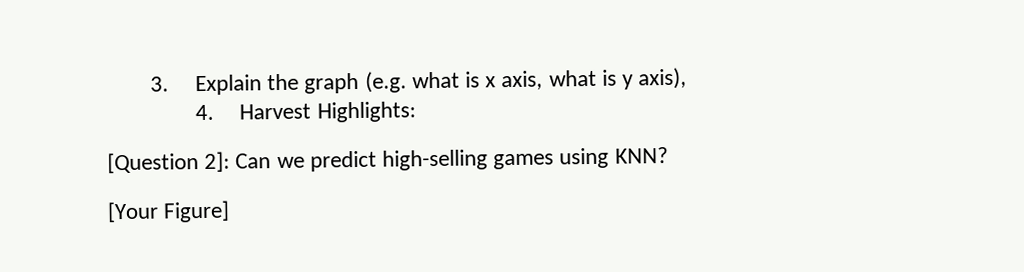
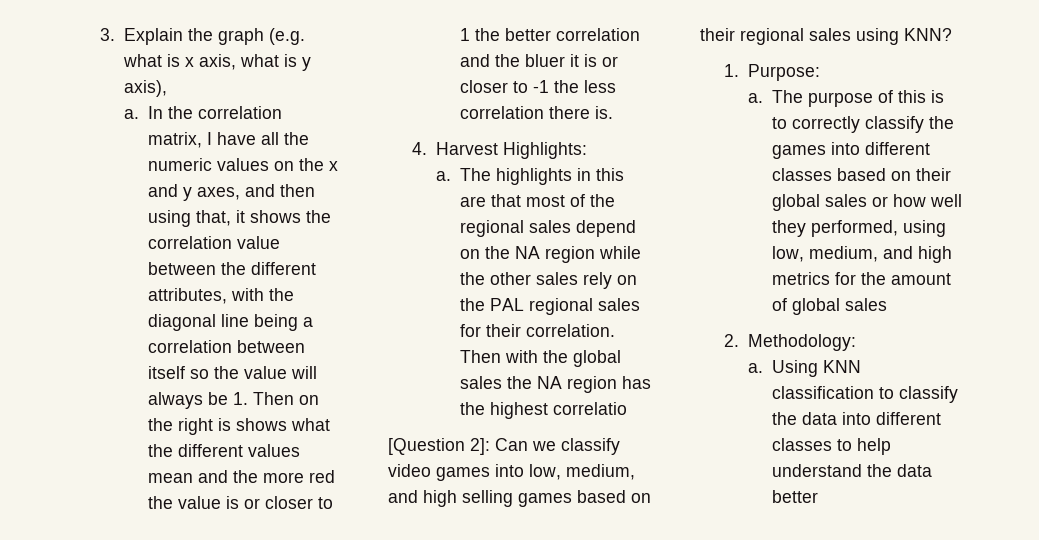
[194,101,416,123] [107,146,669,174] [107,200,231,223] 4. Harvest Highlights: // [Question 2]: Can we predict high-selling games using KNN? // [Your Figure] -> [123,106,282,119] [147,132,309,148] [147,158,338,171] [147,184,315,201] [147,210,331,227] [147,236,280,249] [147,262,316,275] [147,288,294,304] [147,314,313,331] [147,340,305,353] [147,366,317,379] [147,392,319,409] [147,418,330,435] [147,444,300,457] [147,470,335,483] [147,496,333,509] [459,28,640,41] [459,54,618,67] [459,80,616,93] [459,106,613,119] [411,142,587,159] [435,168,624,185] [459,194,615,207] [459,220,636,237] [459,246,641,263] [459,272,637,289] [459,298,640,315] [459,324,615,337] [459,350,621,367] [459,376,651,393] [459,402,627,419] [388,438,620,455] [388,464,635,481] [388,490,651,507] [700,28,952,45] [723,64,820,81] [747,90,944,107] [771,116,954,133] [771,142,930,159] [771,168,951,181] [771,194,962,211] [771,220,946,237] [771,246,952,263] [771,272,951,285] [771,298,887,315] [723,334,856,351] [747,360,861,377] [771,386,958,403] [771,412,941,425] [771,438,891,455] [771,464,932,477] [771,490,818,503] a. In the correlation matrix, I have all the numeric values on the x and y axes, and then using that, it shows the correlation value between the different attributes, with the diagonal line being a correlation between itself so the value will always be 1. Then on the right is shows what the different values mean and the more red the value is or closer to 1 the better correlation and the bluer it is or closer to -1 the less correlation there is. // 4. Harvest Highlights: // a. The highlights in this are that most of the regional sales depend on the NA region while the other sales rely on the PAL regional sales for their correlation. Then with the global sales the NA region has the highest correlatio // [Question 2]: Can we classify video games into low, medium, and high selling games based on their regional sales using KNN? // 1. Purpose: // a. The purpose of this is to correctly classify the games into different classes based on their global sales or how well they performed, using low, medium, and high metrics for the amount of global sales // 2. Methodology: // a. Using KNN classification to classify the data into different classes to help understand the data better

